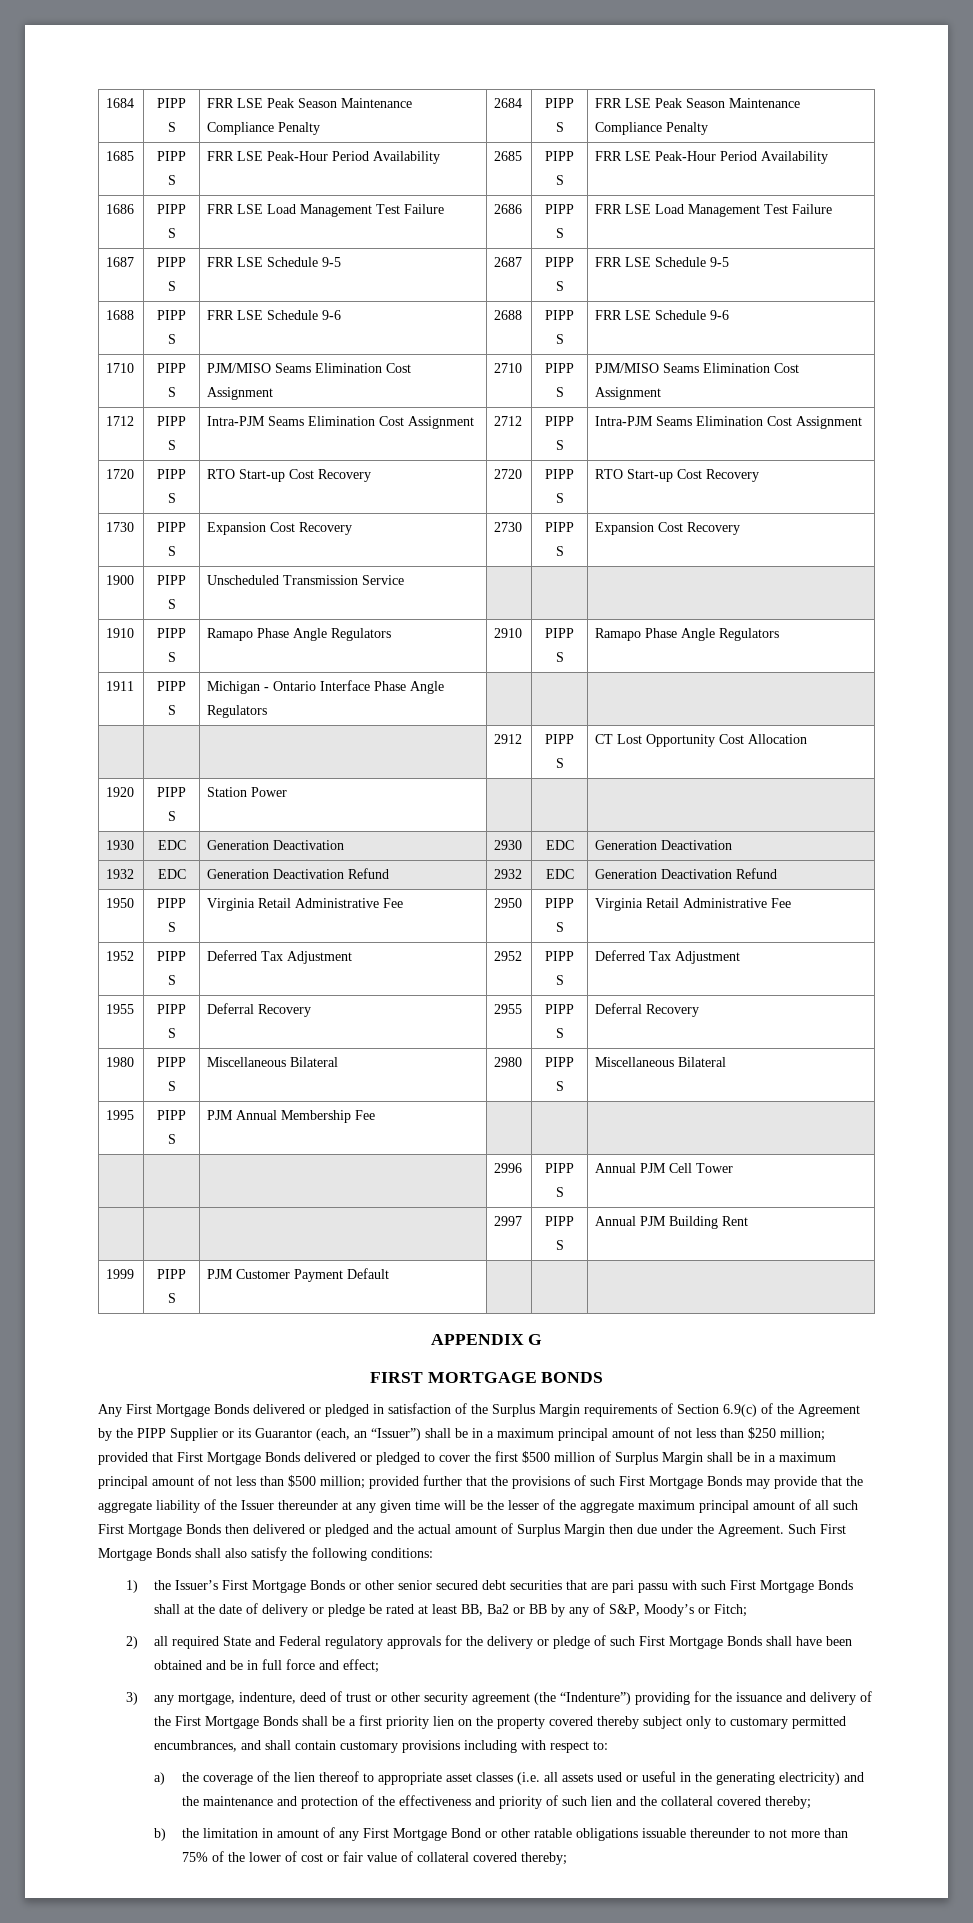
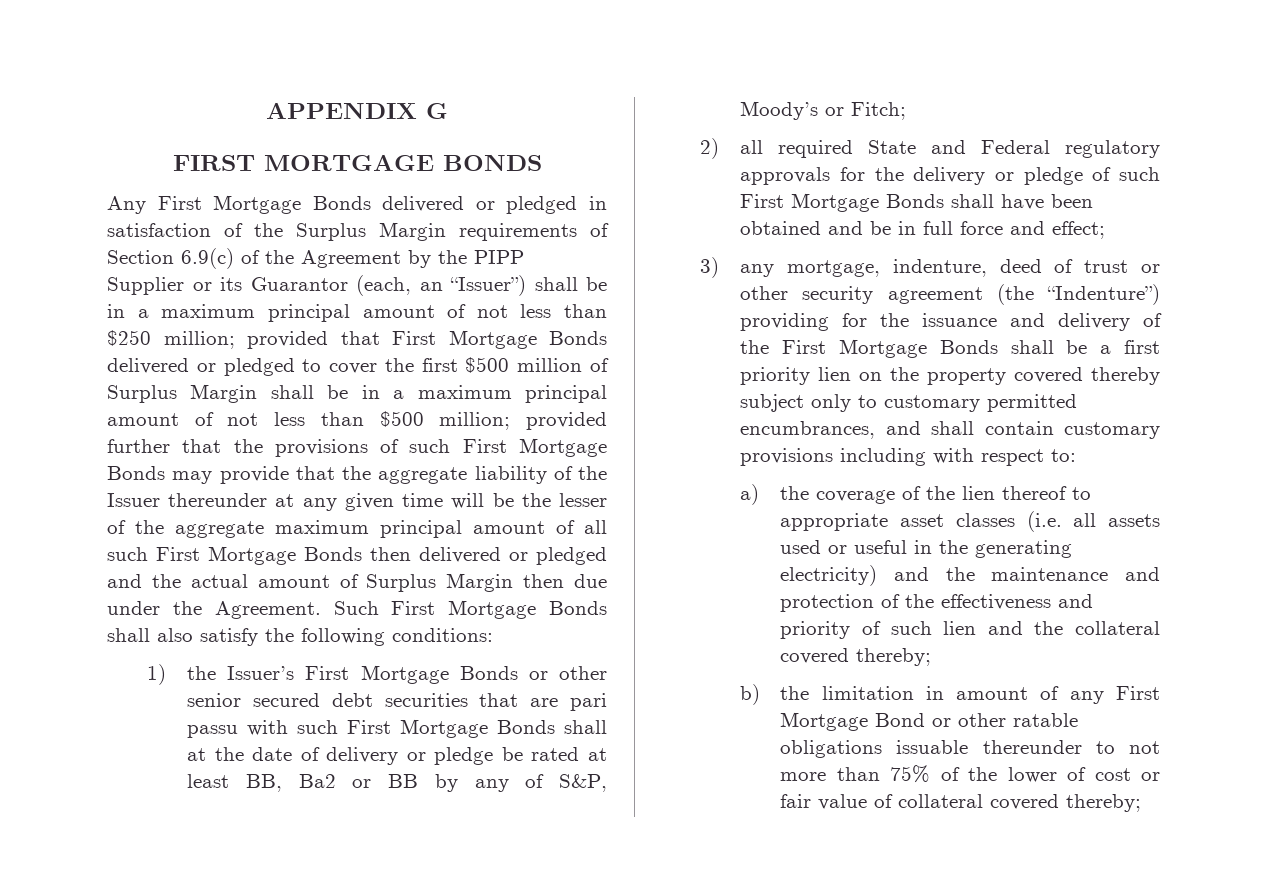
[106,98,135,108] [157,98,186,108] [167,122,176,132] [207,98,413,108] [207,122,321,135] [494,98,523,108] [545,98,574,108] [555,122,564,132] [595,98,801,108] [595,122,709,135] [106,151,135,161] [157,151,186,161] [167,175,176,185] [207,151,441,164] [494,151,523,161] [545,151,574,161] [555,175,564,185] [595,151,829,164] [106,204,135,214] [157,204,186,214] [167,228,176,238] [207,204,445,217] [494,204,523,214] [545,204,574,214] [555,228,564,238] [595,204,833,217] [106,257,135,267] [157,257,186,267] [167,281,176,291] [207,257,342,267] [494,257,523,267] [545,257,574,267] [555,281,564,291] [595,257,730,267] [106,310,135,320] [157,310,186,320] [167,334,176,344] [207,310,342,320] [494,310,523,320] [545,310,574,320] [555,334,564,344] [595,310,730,320] [106,363,135,373] [157,363,186,373] [167,387,176,397] [207,363,412,373] [207,387,274,400] [494,363,523,373] [545,363,574,373] [555,387,564,397] [595,363,800,373] [595,387,662,400] [106,416,135,426] [157,416,186,426] [167,440,176,450] [207,416,475,429] [494,416,523,426] [545,416,574,426] [555,440,564,450] [595,416,863,429] [106,469,135,479] [157,469,186,479] [167,493,176,503] [207,469,372,482] [494,469,523,479] [545,469,574,479] [555,493,564,503] [595,469,760,482] [106,522,135,532] [157,522,186,532] [167,546,176,556] [207,522,353,535] [494,522,523,532] [545,522,574,532] [555,546,564,556] [595,522,741,535] [106,575,135,585] [157,575,186,585] [167,599,176,609] [207,575,405,585] [106,628,135,638] [157,628,186,638] [167,652,176,662] [207,628,392,641] [494,628,523,638] [545,628,574,638] [555,652,564,662] [595,628,780,641] [106,681,135,691] [157,681,186,691] [167,705,176,715] [207,680,445,694] [207,705,268,718] [494,734,523,744] [545,734,574,744] [555,758,564,768] [595,734,808,747] [106,787,135,797] [157,787,186,797] [167,811,176,821] [207,787,288,797] [106,840,135,850] [157,840,186,850] [207,840,345,850] [494,840,523,850] [545,840,574,850] [595,840,733,850] [106,869,135,879] [157,869,186,879] [207,868,390,879] [494,869,523,879] [545,869,574,879] [595,868,778,879] [106,898,135,908] [157,898,186,908] [167,922,176,932] [207,898,404,911] [494,898,523,908] [545,898,574,908] [555,922,564,932] [595,898,792,911] [106,951,135,961] [157,951,186,961] [167,975,176,985] [207,950,353,964] [494,951,523,961] [545,951,574,961] [555,975,564,985] [595,950,741,964] [106,1004,135,1014] [157,1004,186,1014] [167,1028,176,1038] [207,1003,312,1017] [494,1004,523,1014] [545,1004,574,1014] [555,1028,564,1038] [595,1003,700,1017] [106,1057,135,1067] [157,1057,186,1067] [167,1081,176,1091] [207,1057,339,1067] [494,1057,523,1067] [545,1057,574,1067] [555,1081,564,1091] [595,1057,727,1067] [106,1110,135,1120] [157,1110,186,1120] [167,1134,176,1144] [207,1110,376,1123] [494,1163,523,1173] [545,1163,574,1173] [555,1187,564,1197] [595,1163,734,1173] [494,1216,523,1226] [545,1216,574,1226] [555,1240,564,1250] [595,1216,749,1229] [106,1269,135,1279] [157,1269,186,1279] [167,1293,176,1303] [207,1268,390,1282] 1684 | PIPP S | FRR LSE Peak Season Maintenance Compliance Penalty | 2684 | PIPP S | FRR LSE Peak Season Maintenance Compliance Penalty // 1685 | PIPP S | FRR LSE Peak-Hour Period Availability | 2685 | PIPP S | FRR LSE Peak-Hour Period Availability // 1686 | PIPP S | FRR LSE Load Management Test Failure | 2686 | PIPP S | FRR LSE Load Management Test Failure // 1687 | PIPP S | FRR LSE Schedule 9-5 | 2687 | PIPP S | FRR LSE Schedule 9-5 // 1688 | PIPP S | FRR LSE Schedule 9-6 | 2688 | PIPP S | FRR LSE Schedule 9-6 // 1710 | PIPP S | PJM/MISO Seams Elimination Cost Assignment | 2710 | PIPP S | PJM/MISO Seams Elimination Cost Assignment // 1712 | PIPP S | Intra-PJM Seams Elimination Cost Assignment | 2712 | PIPP S | Intra-PJM Seams Elimination Cost Assignment // 1720 | PIPP S | RTO Start-up Cost Recovery | 2720 | PIPP S | RTO Start-up Cost Recovery // 1730 | PIPP S | Expansion Cost Recovery | 2730 | PIPP S | Expansion Cost Recovery // 1900 | PIPP S | Unscheduled Transmission Service | | | // 1910 | PIPP S | Ramapo Phase Angle Regulators | 2910 | PIPP S | Ramapo Phase Angle Regulators // 1911 | PIPP S | Michigan - Ontario Interface Phase Angle Regulators | | | // | | | 2912 | PIPP S | CT Lost Opportunity Cost Allocation // 1920 | PIPP S | Station Power | | | // 1930 | EDC | Generation Deactivation | 2930 | EDC | Generation Deactivation // 1932 | EDC | Generation Deactivation Refund | 2932 | EDC | Generation Deactivation Refund // 1950 | PIPP S | Virginia Retail Administrative Fee | 2950 | PIPP S | Virginia Retail Administrative Fee // 1952 | PIPP S | Deferred Tax Adjustment | 2952 | PIPP S | Deferred Tax Adjustment // 1955 | PIPP S | Deferral Recovery | 2955 | PIPP S | Deferral Recovery // 1980 | PIPP S | Miscellaneous Bilateral | 2980 | PIPP S | Miscellaneous Bilateral // 1995 | PIPP S | PJM Annual Membership Fee | | | // | | | 2996 | PIPP S | Annual PJM Cell Tower // | | | 2997 | PIPP S | Annual PJM Building Rent // 1999 | PIPP S | PJM Customer Payment Default | | | // -> (266, 110) none

